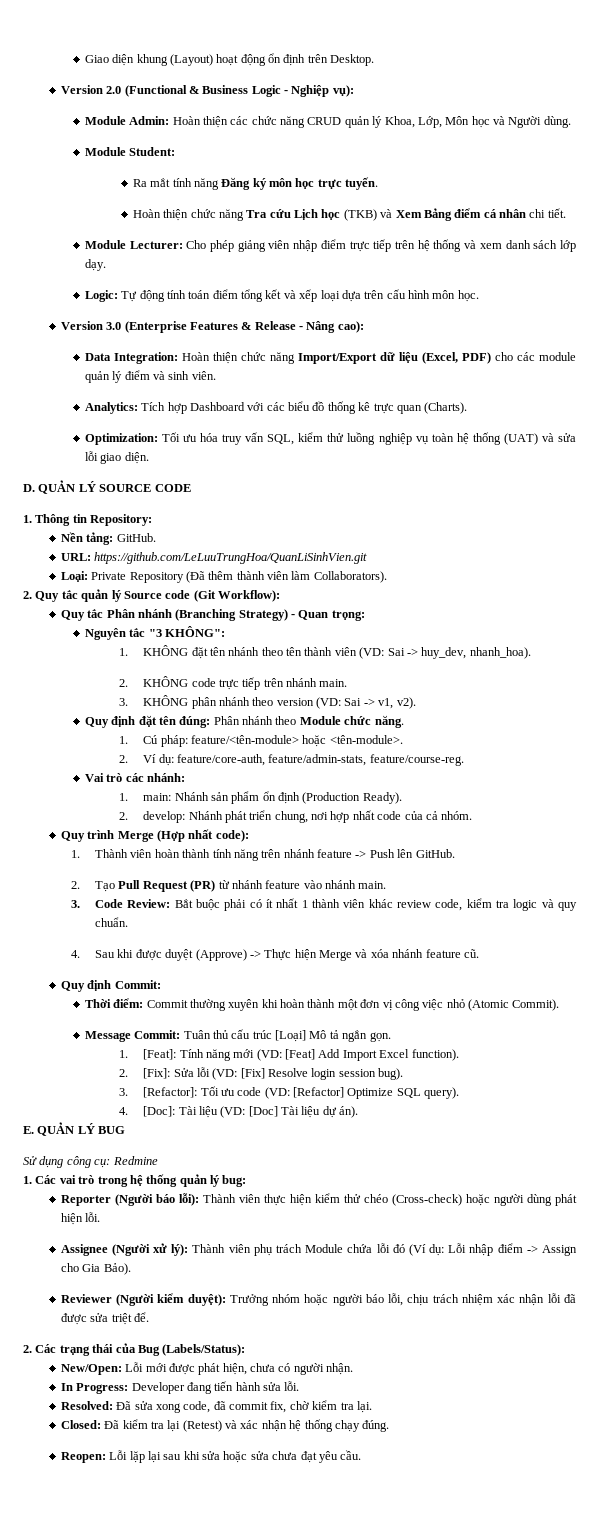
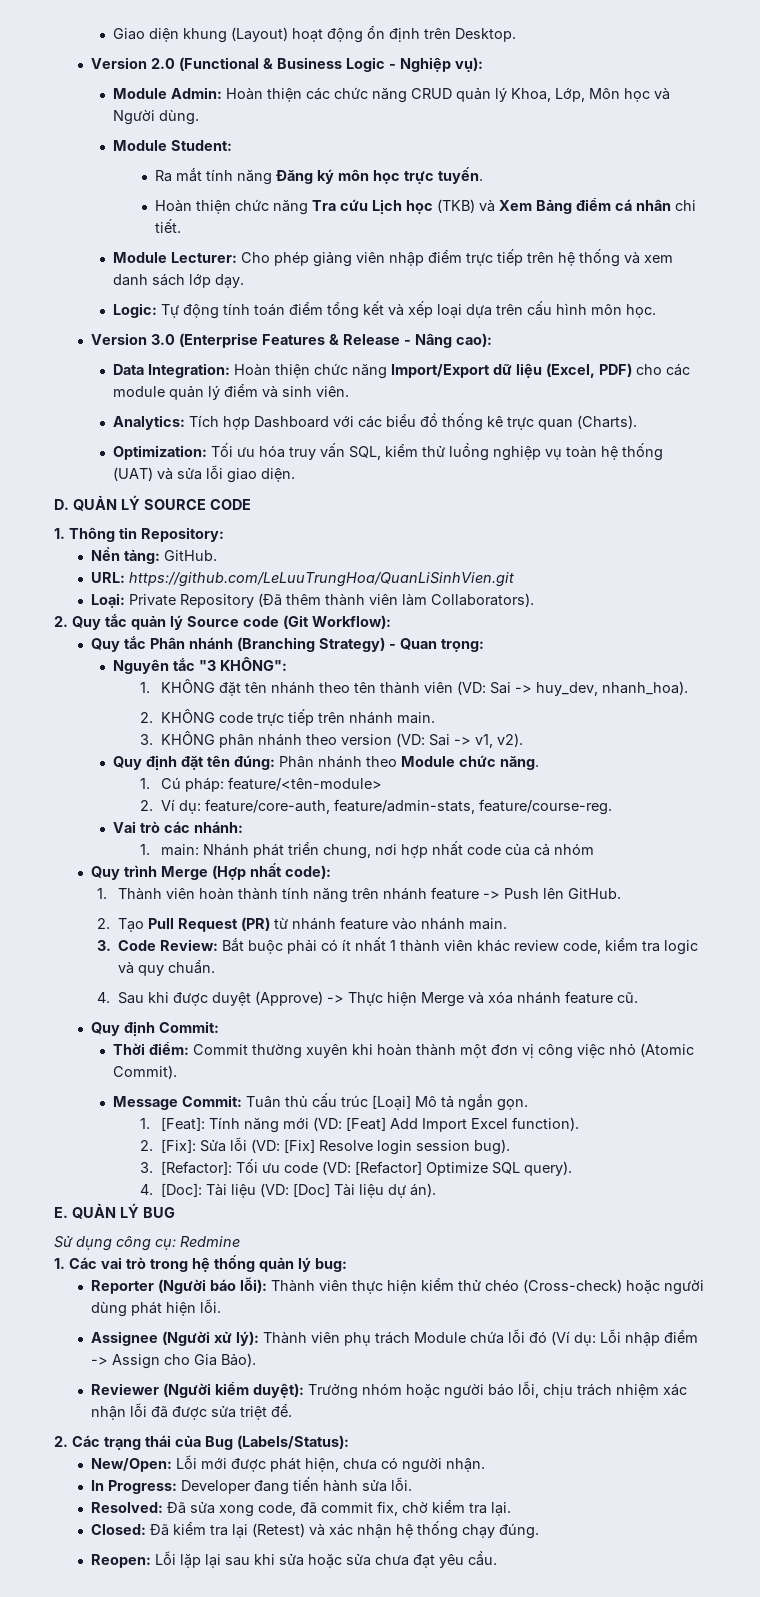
[302,735,403,747] hoặc <tên-module>. -> (382, 784) none
[210,791,402,804] [119,811,223,823] sản phẩm ổn định (Production Ready). // 2. develop: Nhánh -> (249, 849) none
[441,811,473,820] nhóm. -> [553,843,594,855] nhóm

